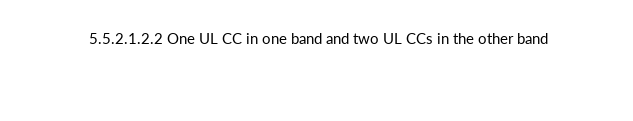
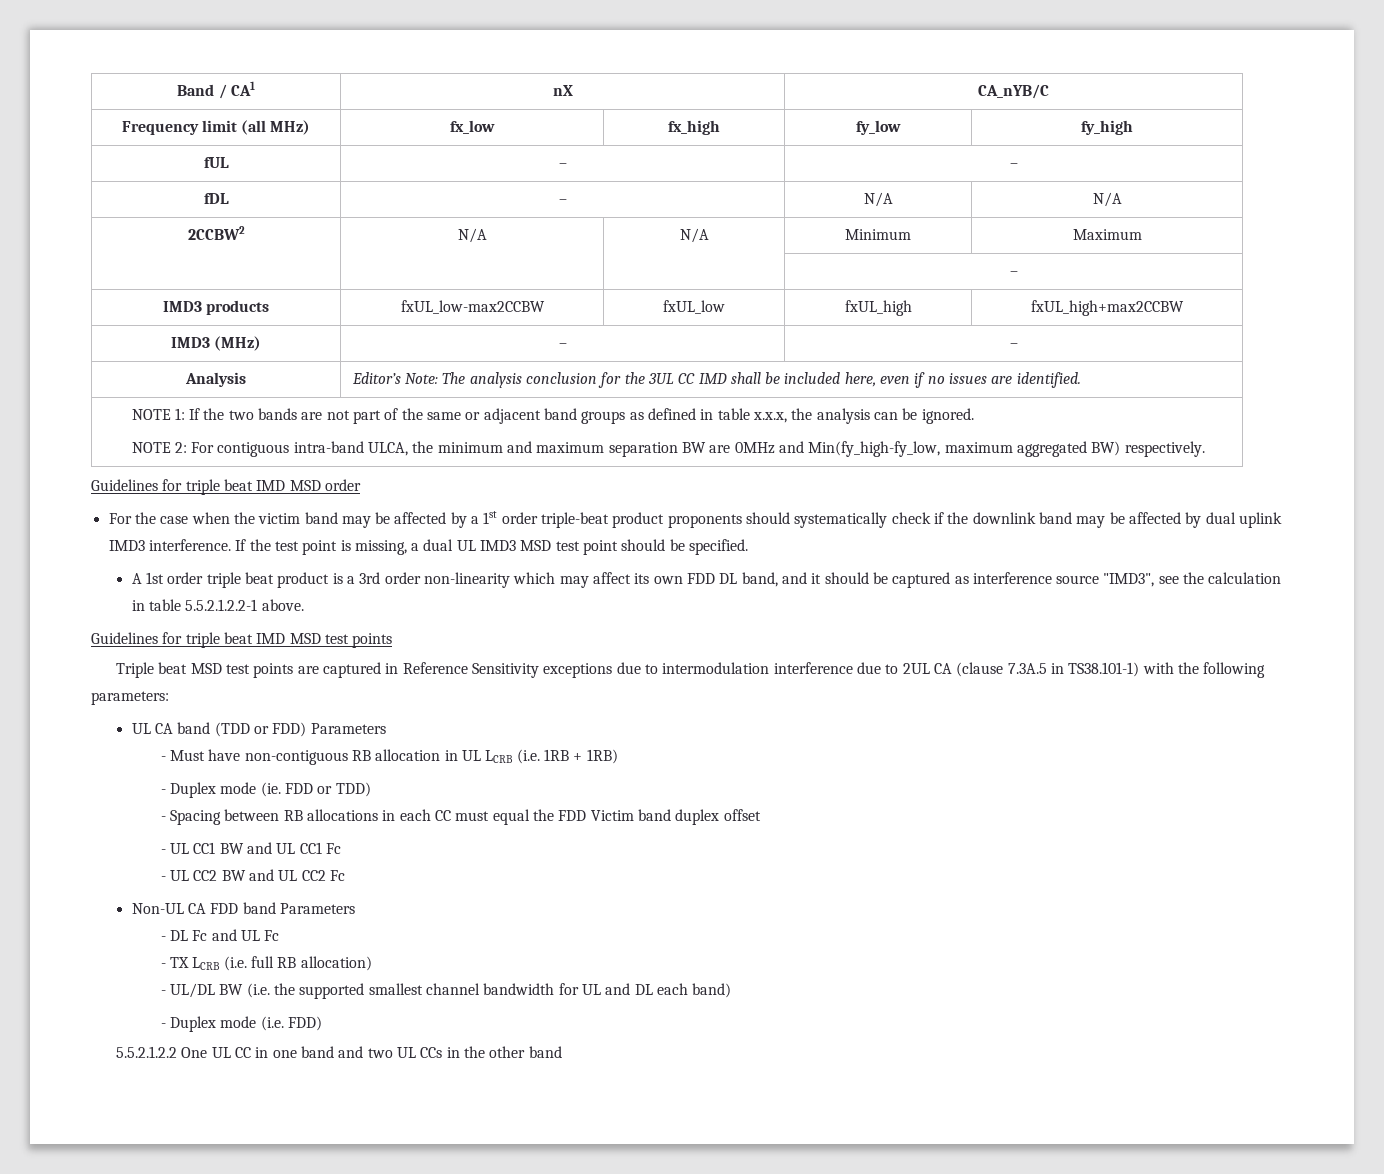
(89, 38) none -> [177,81,255,99] [552,85,573,96] [978,84,1049,99] [121,120,311,135] [450,120,495,134] [668,120,720,135] [856,120,901,135] [1081,120,1133,135] [203,157,229,168] [558,163,567,168] [1009,163,1018,168] [203,193,229,204] [558,199,567,204] [863,192,893,207] [1092,192,1122,207] [187,226,245,240] [457,228,487,243] [679,228,709,243] [845,229,911,240] [1072,229,1142,240] [1009,271,1018,276] [162,300,270,315] [400,300,545,314] [663,300,725,314] [844,300,912,316] [1031,300,1184,316] [170,336,262,351] [558,343,567,348] [1009,343,1018,348] [185,372,246,387] [351,372,1081,388] [131,408,974,424] [131,441,1205,457] [91,479,361,495] [108,511,1282,528] [108,539,749,555] [131,572,1282,588] [131,599,304,611] [91,632,393,648] [116,662,1266,678] [91,691,169,705] [131,722,386,737] [160,749,618,765] [160,782,371,798] [160,809,761,825] [160,842,341,854] [160,869,345,881] [131,902,356,914] [160,929,280,941] [160,956,372,971] [160,983,732,999] [160,1016,322,1032] Band / CA1 | nX | CA_nYB/C // Frequency limit (all MHz) | fx_low | fx_high | fy_low | fy_high // fUL | – | – // fDL | – | N/A | N/A // 2CCBW2 | N/A | N/A | Minimum | Maximum // | | | – // IMD3 products | fxUL_low-max2CCBW | fxUL_low | fxUL_high | fxUL_high+max2CCBW // IMD3 (MHz) | – | – // Analysis | Editor’s Note: The analysis conclusion for the 3UL CC IMD shall be included here, even if no issues are identified. // NOTE 1: If the two bands are not part of the same or adjacent band groups as defined in table x.x.x, the analysis can be ignored. // NOTE 2: For contiguous intra-band ULCA, the minimum and maximum separation BW are 0MHz and Min(fy_high-fy_low, maximum aggregated BW) respectively. // Guidelines for triple beat IMD MSD order // For the case when the victim band may be affected by a 1st order triple-beat product proponents should systematically check if the downlink band may be affected by dual uplink IMD3 interference. If the test point is missing, a dual UL IMD3 MSD test point should be specified. // A 1st order triple beat product is a 3rd order non-linearity which may affect its own FDD DL band, and it should be captured as interference source "IMD3", see the calculation in table 5.5.2.1.2.2-1 above. // Guidelines for triple beat IMD MSD test points // Triple beat MSD test points are captured in Reference Sensitivity exceptions due to intermodulation interference due to 2UL CA (clause 7.3A.5 in TS38.101-1) with the following parameters: // UL CA band (TDD or FDD) Parameters // - Must have non-contiguous RB allocation in UL LCRB (i.e. 1RB + 1RB) // - Duplex mode (ie. FDD or TDD) // - Spacing between RB allocations in each CC must equal the FDD Victim band duplex offset // - UL CC1 BW and UL CC1 Fc // - UL CC2 BW and UL CC2 Fc // Non-UL CA FDD band Parameters // - DL Fc and UL Fc // - TX LCRB (i.e. full RB allocation) // - UL/DL BW (i.e. the supported smallest channel bandwidth for UL and DL each band) // - Duplex mode (i.e. FDD) //

